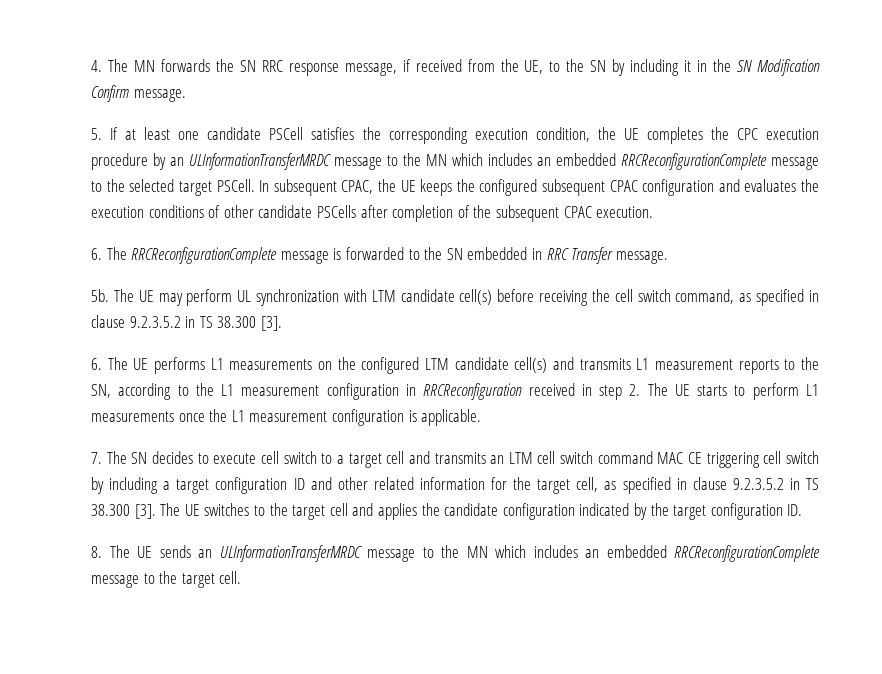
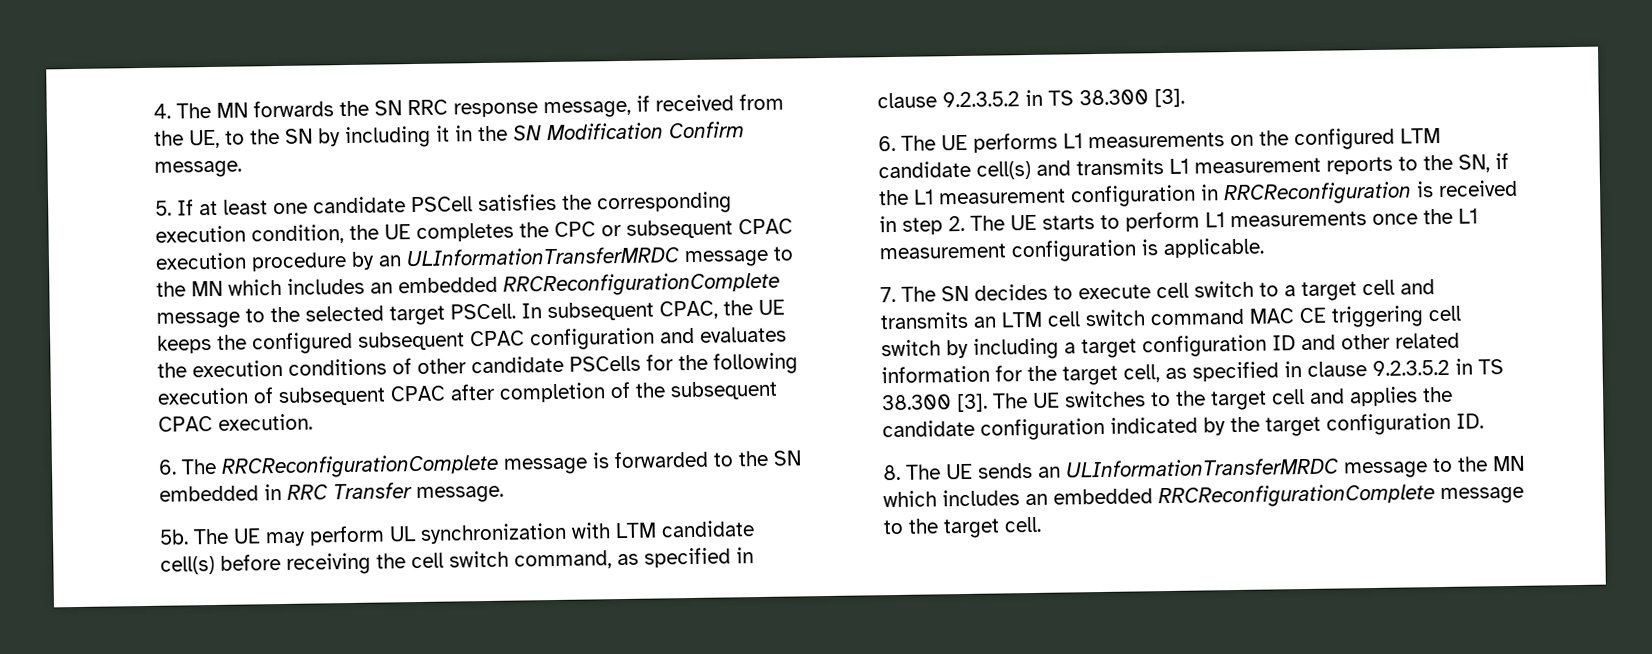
(758, 134) none -> [600,218,793,239] or subsequent CPAC
(357, 211) none -> [645,352,798,375] [156,385,446,407] for the following execution of subsequent CPAC
[118,383,189,400] according to -> [1494,152,1509,170] if
(523, 391) none -> [1415,181,1434,198] is

